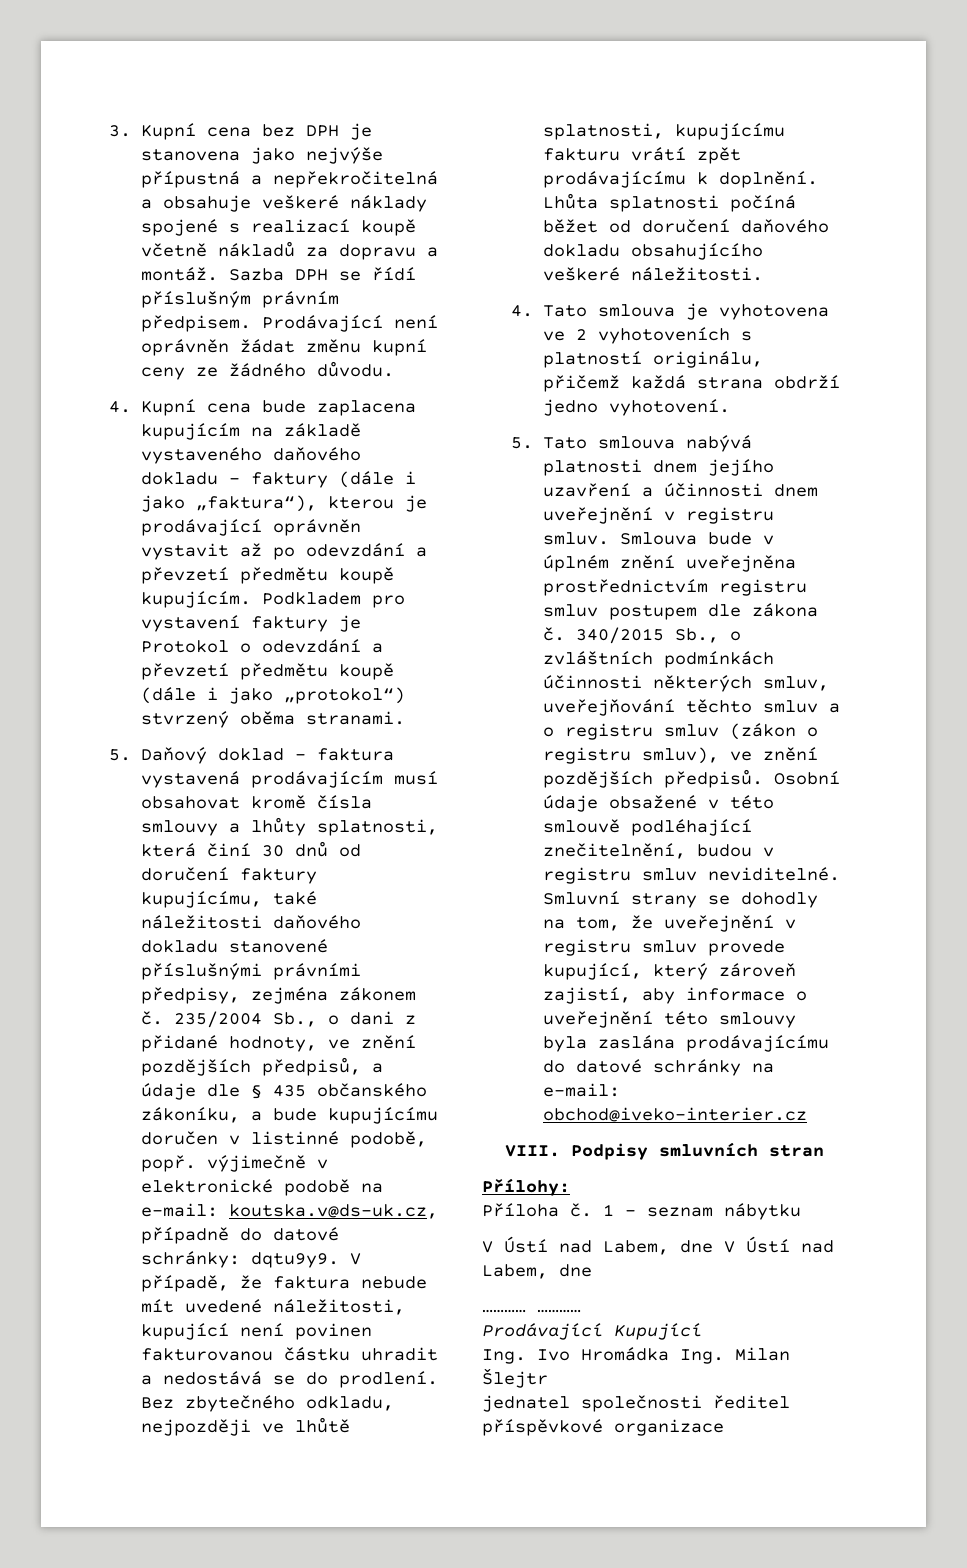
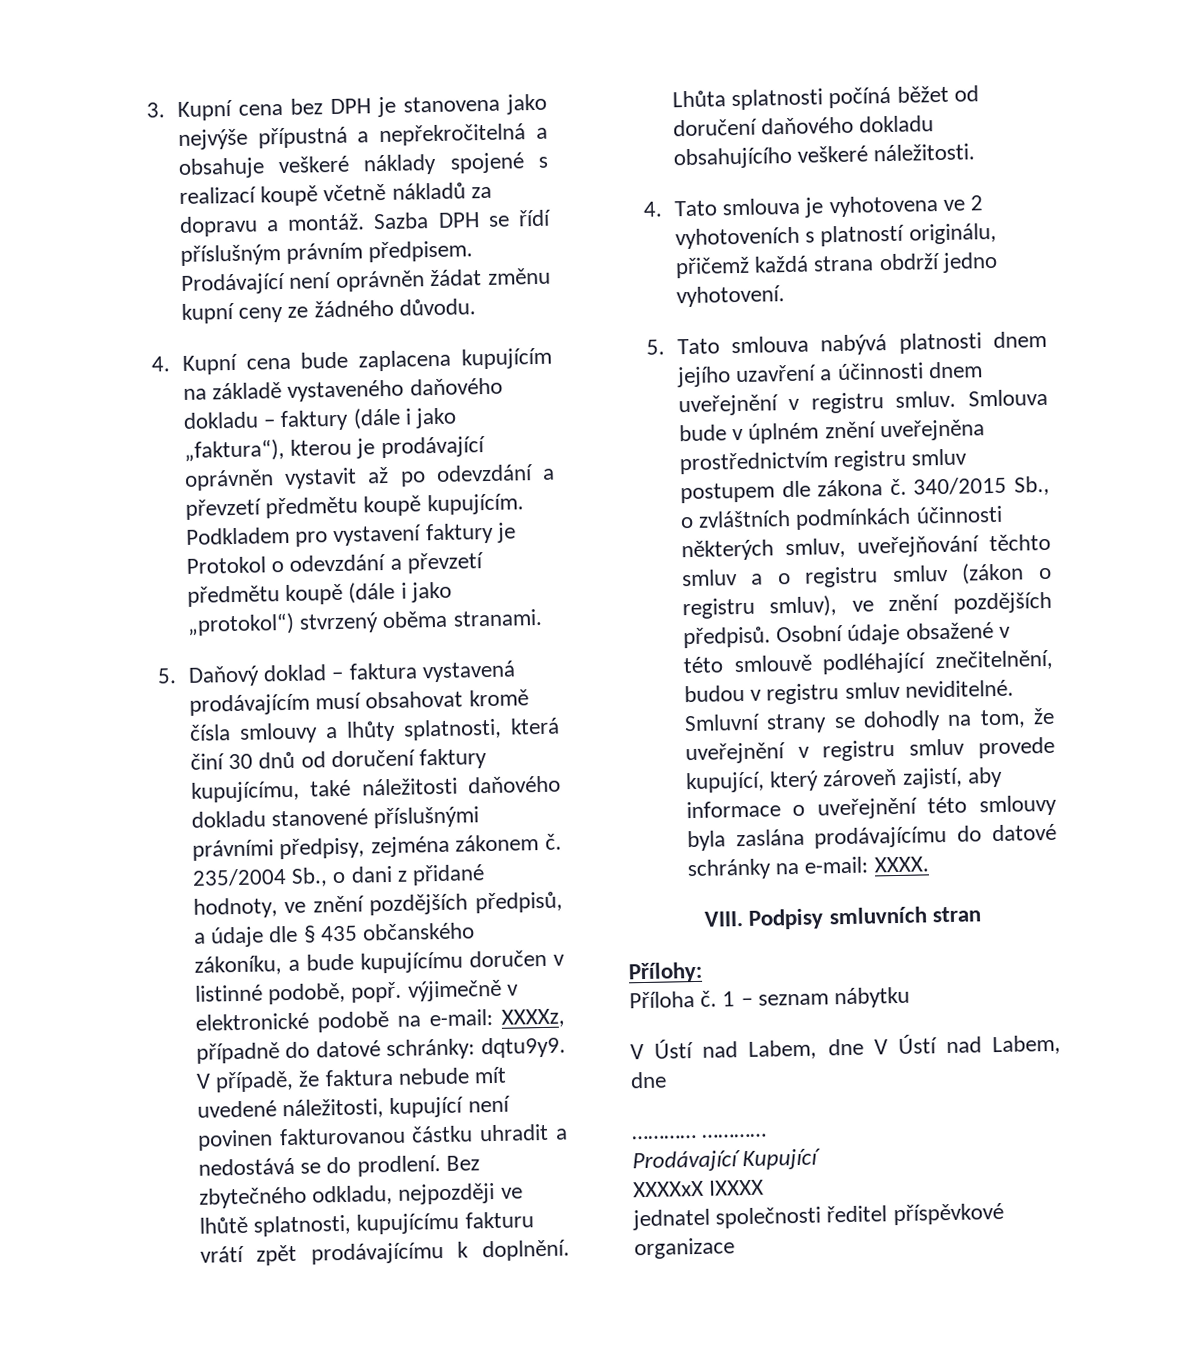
[228,1204,438,1219] koutska.v@ds-uk.cz, -> [500,1008,565,1028] XXXXz,
[542,1107,807,1122] obchod@iveko-interier.cz -> [873,856,929,873] XXXX.
[482,1347,790,1364] [482,1368,548,1388] Ing. Ivo Hromádka Ing. Milan Šlejtr -> [633,1179,765,1198] XXXXxX IXXXX

